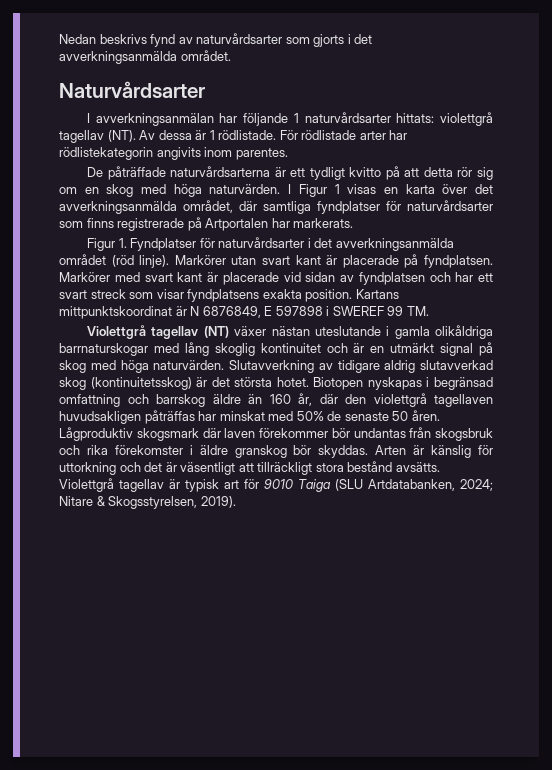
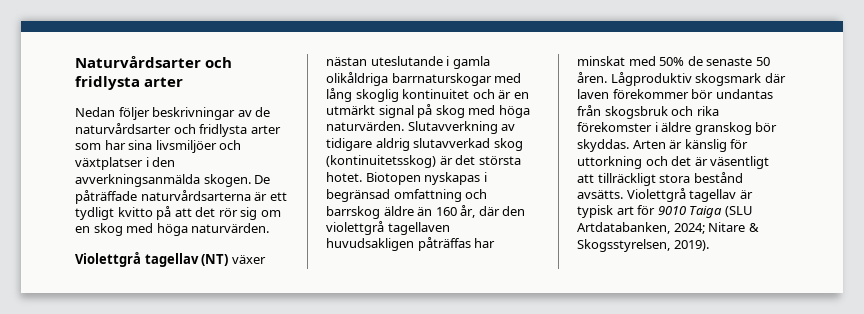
[59,33,373,47] [59,50,231,64] [59,81,205,98] [87,112,493,126] [59,130,408,143] [59,147,288,160] Nedan beskrivs fynd av naturvårdsarter som gjorts i det avverkningsanmälda området. // Naturvårdsarter // I avverkningsanmälan har följande 1 naturvårdsarter hittats: violettgrå tagellav (NT). Av dessa är 1 rödlistade. För rödlistade arter har rödlistekategorin angivits inom parentes. // -> [75,56,233,68] [75,76,184,90] [75,107,271,120] [75,123,281,137] [75,140,242,153] [75,157,176,170] [75,174,251,187] Naturvårdsarter och fridlysta arter // Nedan följer beskrivningar av de naturvårdsarter och fridlysta arter som har sina livsmiljöer och växtplatser i den avverkningsanmälda skogen.
[423,167,453,177] detta -> [195,207,216,217] det
[288,184,493,197] [59,200,493,214] [59,217,354,231] [87,237,454,251] [59,254,494,268] [59,272,493,285] [59,289,399,302] [59,306,429,319] I Figur 1 visas en karta över det avverkningsanmälda området, där samtliga fyndplatser för naturvårdsarter som finns registrerade på Artportalen har markerats. // Figur 1. Fyndplatser för naturvårdsarter i det avverkningsanmälda området (röd linje). Markörer utan svart kant är placerade på fyndplatsen. Markörer med svart kant är placerade vid sidan av fyndplatsen och har ett svart streck som visar fyndplatsens exakta position. Kartans mittpunktskoordinat är N 6876849, E 597898 i SWEREF 99 TM. -> (270, 228) none

